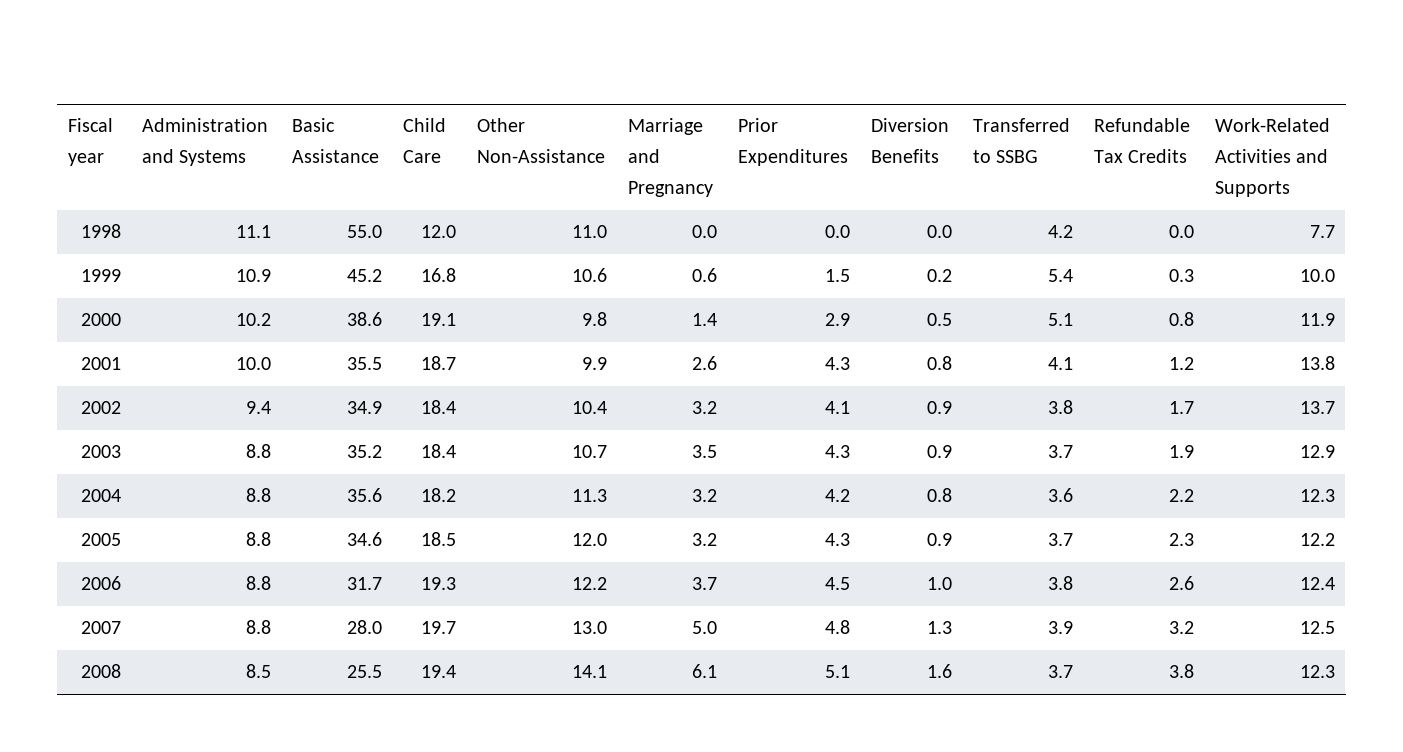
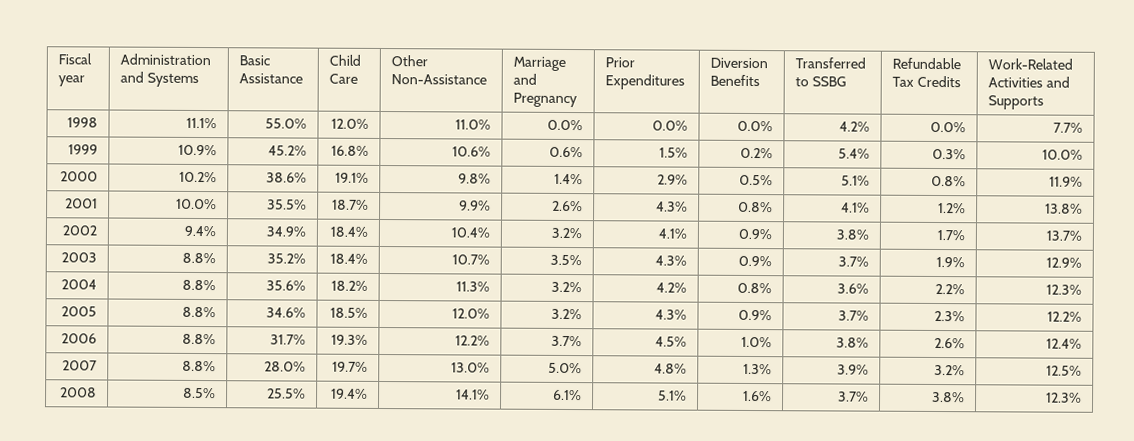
[236,225,272,238] [347,225,383,238] [421,225,457,238] [572,225,608,238] [692,225,718,238] [825,225,851,238] [927,225,953,238] [1048,225,1074,238] [1169,225,1195,238] [1310,225,1336,238] [81,269,122,282] [236,269,272,282] [347,269,383,282] [421,268,457,282] [572,268,608,282] [692,268,718,282] [825,269,851,282] [927,269,953,282] [1048,269,1074,282] [1169,269,1195,282] [1300,269,1336,282] [81,313,122,326] [236,313,272,326] [347,312,383,326] [421,313,457,326] [582,312,608,326] [692,313,718,326] [825,313,851,326] [927,313,953,326] [1048,313,1074,326] [1169,312,1195,326] [1300,313,1336,326] [81,357,122,370] [236,357,272,370] [347,357,383,370] [421,356,457,370] [582,357,608,370] [692,356,718,370] [825,357,851,370] [927,356,953,370] [1048,357,1074,370] [1169,357,1195,370] [1300,356,1336,370] [81,401,122,414] [246,401,272,414] [347,401,383,414] [421,400,457,414] [572,401,608,414] [692,401,718,414] [825,401,851,414] [927,401,953,414] [1048,400,1074,414] [1169,401,1195,414] [1300,401,1336,414] [81,445,122,458] [246,444,272,458] [347,445,383,458] [421,444,457,458] [572,445,608,458] [692,445,718,458] [825,445,851,458] [927,445,953,458] [1048,445,1074,458] [1169,445,1195,458] [1300,445,1336,458] [81,489,122,502] [246,488,272,502] [347,488,383,502] [421,488,457,502] [572,489,608,502] [692,489,718,502] [825,489,851,502] [927,488,953,502] [1048,488,1074,502] [1169,489,1195,502] [1300,489,1336,502] [81,533,122,546] [246,532,272,546] [347,532,383,546] [421,532,457,546] [572,533,608,546] [692,533,718,546] [825,533,851,546] [927,533,953,546] [1048,533,1074,546] [1169,533,1195,546] [1300,533,1336,546] [81,576,122,590] [246,576,272,590] [347,577,383,590] [421,577,457,590] [572,577,608,590] [692,577,718,590] [825,577,851,590] [927,577,953,590] [1048,576,1074,590] [1169,576,1195,590] [1300,577,1336,590] [81,621,122,634] [246,620,272,634] [347,620,383,634] [421,621,457,634] [572,621,608,634] [692,621,718,634] [825,620,851,634] [927,621,953,634] [1048,621,1074,634] [1169,621,1195,634] [1300,621,1336,634] [81,664,122,678] [246,664,272,678] [347,665,383,678] [421,665,457,678] [572,665,608,678] [692,664,718,678] [825,665,851,678] [927,664,953,678] [1048,665,1074,678] [1169,664,1195,678] [1300,665,1336,678] 11.1 | 55.0 | 12.0 | 11.0 | 0.0 | 0.0 | 0.0 | 4.2 | 0.0 | 7.7 // 1999 | 10.9 | 45.2 | 16.8 | 10.6 | 0.6 | 1.5 | 0.2 | 5.4 | 0.3 | 10.0 // 2000 | 10.2 | 38.6 | 19.1 | 9.8 | 1.4 | 2.9 | 0.5 | 5.1 | 0.8 | 11.9 // 2001 | 10.0 | 35.5 | 18.7 | 9.9 | 2.6 | 4.3 | 0.8 | 4.1 | 1.2 | 13.8 // 2002 | 9.4 | 34.9 | 18.4 | 10.4 | 3.2 | 4.1 | 0.9 | 3.8 | 1.7 | 13.7 // 2003 | 8.8 | 35.2 | 18.4 | 10.7 | 3.5 | 4.3 | 0.9 | 3.7 | 1.9 | 12.9 // 2004 | 8.8 | 35.6 | 18.2 | 11.3 | 3.2 | 4.2 | 0.8 | 3.6 | 2.2 | 12.3 // 2005 | 8.8 | 34.6 | 18.5 | 12.0 | 3.2 | 4.3 | 0.9 | 3.7 | 2.3 | 12.2 // 2006 | 8.8 | 31.7 | 19.3 | 12.2 | 3.7 | 4.5 | 1.0 | 3.8 | 2.6 | 12.4 // 2007 | 8.8 | 28.0 | 19.7 | 13.0 | 5.0 | 4.8 | 1.3 | 3.9 | 3.2 | 12.5 // 2008 | 8.5 | 25.5 | 19.4 | 14.1 | 6.1 | 5.1 | 1.6 | 3.7 | 3.8 | 12.3 -> [186,117,218,129] [265,118,308,129] [331,118,370,129] [455,119,492,130] [547,119,584,131] [652,120,689,131] [737,120,774,132] [839,121,871,132] [930,121,967,133] [1053,122,1084,133] [68,144,99,155] [178,144,218,156] [268,145,308,156] [331,145,370,156] [452,146,492,157] [549,146,584,158] [659,147,689,158] [740,147,774,159] [838,148,871,159] [932,148,967,160] [1042,149,1084,160] [60,171,99,182] [179,171,218,183] [266,172,308,183] [335,172,370,183] [458,173,492,184] [554,173,584,185] [657,174,689,185] [739,174,774,186] [841,175,871,186] [931,175,967,187] [1049,176,1084,187] [65,198,99,209] [176,198,218,210] [267,199,308,210] [332,199,370,210] [459,200,492,211] [552,200,584,212] [656,201,689,212] [738,201,774,213] [841,202,871,213] [938,203,967,214] [1045,203,1084,214] [62,225,98,236] [184,225,217,237] [266,226,307,237] [330,226,369,237] [451,227,491,238] [551,227,583,239] [658,228,688,239] [738,228,773,240] [836,229,870,240] [937,230,966,241] [1046,230,1083,241] [61,252,98,263] [182,252,217,264] [267,253,307,264] [330,253,369,264] [452,254,491,265] [550,254,583,266] [655,255,688,266] [738,255,773,267] [838,256,870,267] [936,257,966,268] [1046,257,1083,268] [61,279,98,290] [182,279,217,291] [266,280,307,291] [331,280,369,291] [456,281,491,292] [551,281,583,293] [656,282,688,293] [737,282,773,294] [837,283,870,294] [935,283,966,295] [1046,284,1083,295] [61,306,98,317] [182,306,217,318] [266,307,307,318] [330,307,369,318] [452,308,491,319] [551,308,583,320] [655,309,688,320] [738,309,773,321] [838,310,870,321] [934,310,966,322] [1047,311,1083,322] [61,333,98,344] [182,333,217,345] [270,334,307,345] [331,334,369,345] [455,335,491,346] [551,335,583,347] [655,336,688,347] [741,336,773,348] [836,337,870,348] [934,337,966,349] [1046,338,1083,349] [62,360,98,371] [182,360,217,372] [264,361,307,372] [332,361,369,372] [451,362,491,373] [548,362,583,374] [654,363,688,374] [743,363,773,375] [837,364,870,375] [934,364,966,376] [1046,365,1083,376] [60,387,98,398] [183,387,217,399] [267,388,307,399] [331,388,369,399] [456,389,491,400] [553,389,583,401] [658,390,688,401] [743,390,773,402] [838,391,870,402] [932,391,966,403] [1046,392,1083,403] 11.1% | 55.0% | 12.0% | 11.0% | 0.0% | 0.0% | 0.0% | 4.2% | 0.0% | 7.7% // 1999 | 10.9% | 45.2% | 16.8% | 10.6% | 0.6% | 1.5% | 0.2% | 5.4% | 0.3% | 10.0% // 2000 | 10.2% | 38.6% | 19.1% | 9.8% | 1.4% | 2.9% | 0.5% | 5.1% | 0.8% | 11.9% // 2001 | 10.0% | 35.5% | 18.7% | 9.9% | 2.6% | 4.3% | 0.8% | 4.1% | 1.2% | 13.8% // 2002 | 9.4% | 34.9% | 18.4% | 10.4% | 3.2% | 4.1% | 0.9% | 3.8% | 1.7% | 13.7% // 2003 | 8.8% | 35.2% | 18.4% | 10.7% | 3.5% | 4.3% | 0.9% | 3.7% | 1.9% | 12.9% // 2004 | 8.8% | 35.6% | 18.2% | 11.3% | 3.2% | 4.2% | 0.8% | 3.6% | 2.2% | 12.3% // 2005 | 8.8% | 34.6% | 18.5% | 12.0% | 3.2% | 4.3% | 0.9% | 3.7% | 2.3% | 12.2% // 2006 | 8.8% | 31.7% | 19.3% | 12.2% | 3.7% | 4.5% | 1.0% | 3.8% | 2.6% | 12.4% // 2007 | 8.8% | 28.0% | 19.7% | 13.0% | 5.0% | 4.8% | 1.3% | 3.9% | 3.2% | 12.5% // 2008 | 8.5% | 25.5% | 19.4% | 14.1% | 6.1% | 5.1% | 1.6% | 3.7% | 3.8% | 12.3%

